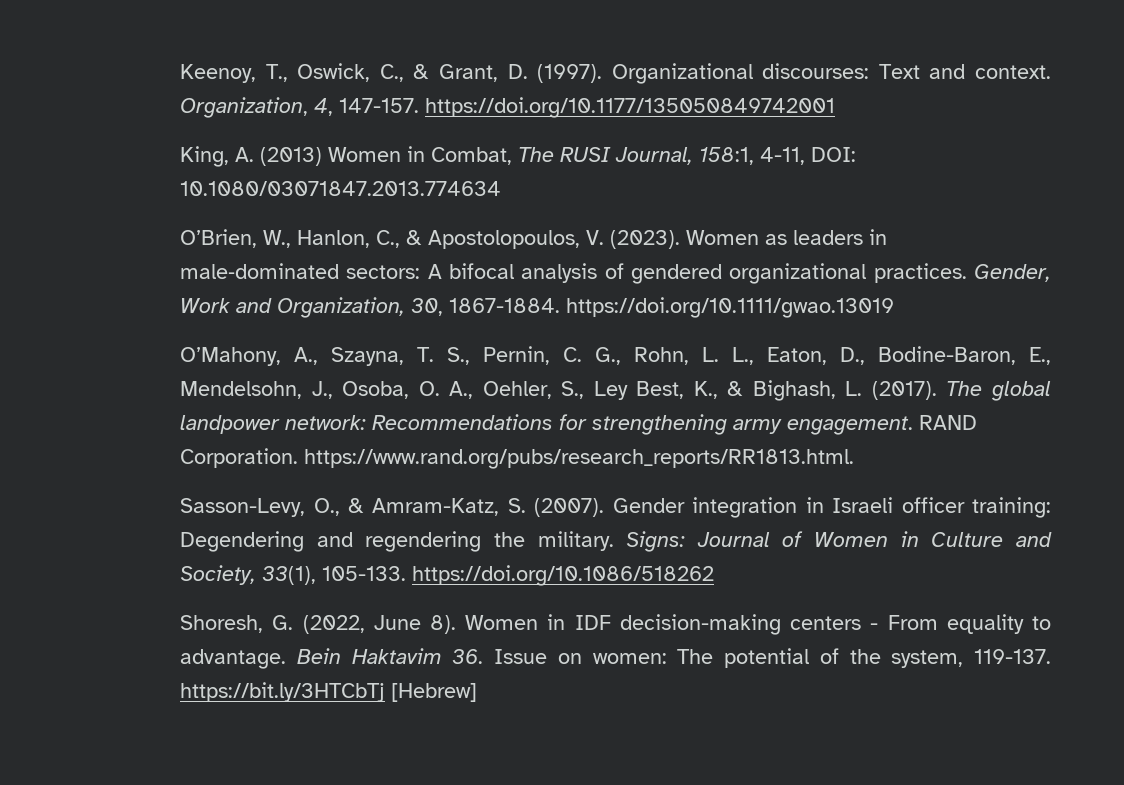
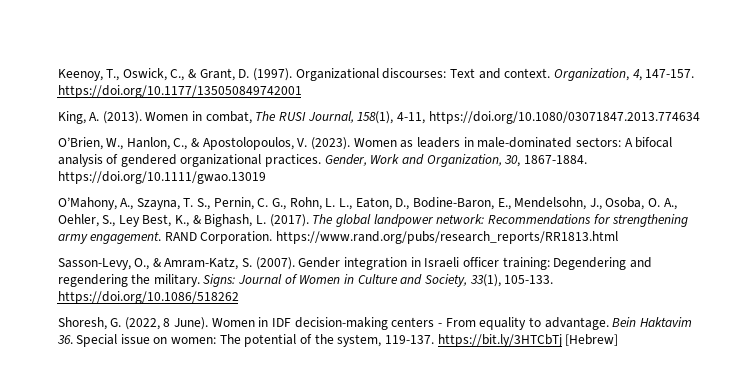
[260,146,513,166] (2013) Women in Combat, -> [102,111,252,124] (2013). Women in combat,
[699,147,857,165] [180,181,502,196] 158:1, 4-11, DOI: 10.1080/03071847.2013.774634 -> [357,111,700,124] 158(1), 4-11, https://doi.org/10.1080/03071847.2013.774634
[304,449,855,469] https://www.rand.org/pubs/research_reports/RR1813.html. -> [276,231,619,244] https://www.rand.org/pubs/research_reports/RR1813.html
[373,615,456,634] June 8). -> [163,317,209,330] 8 June).
[494,649,548,664] Issue -> [76,334,150,347] Special issue

